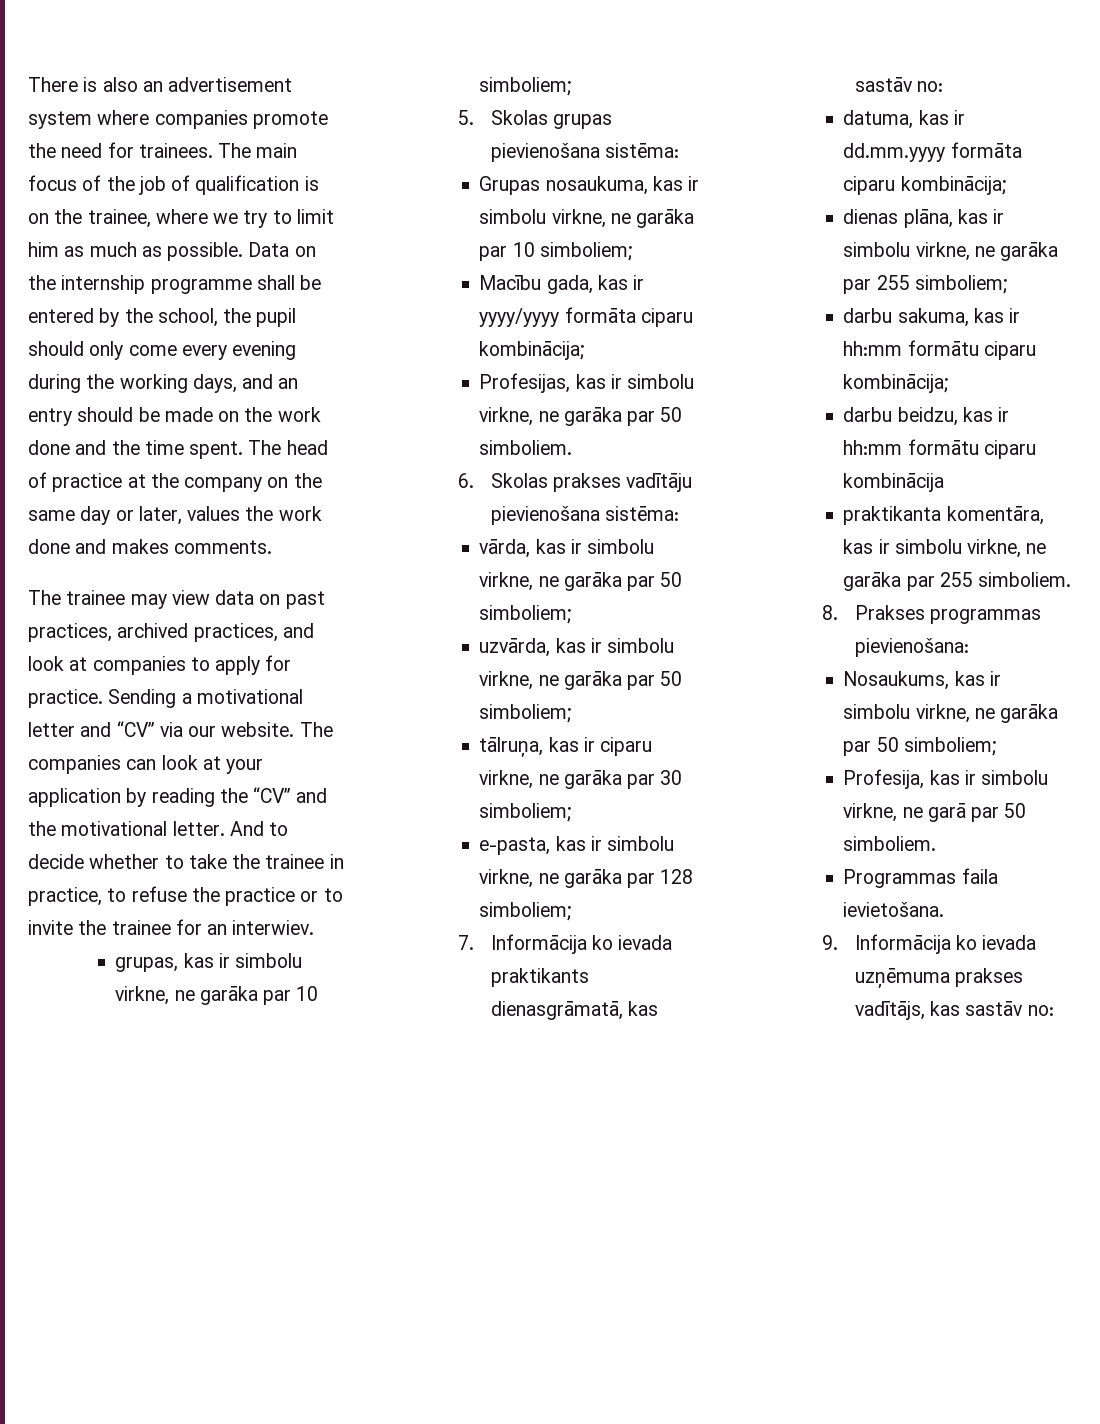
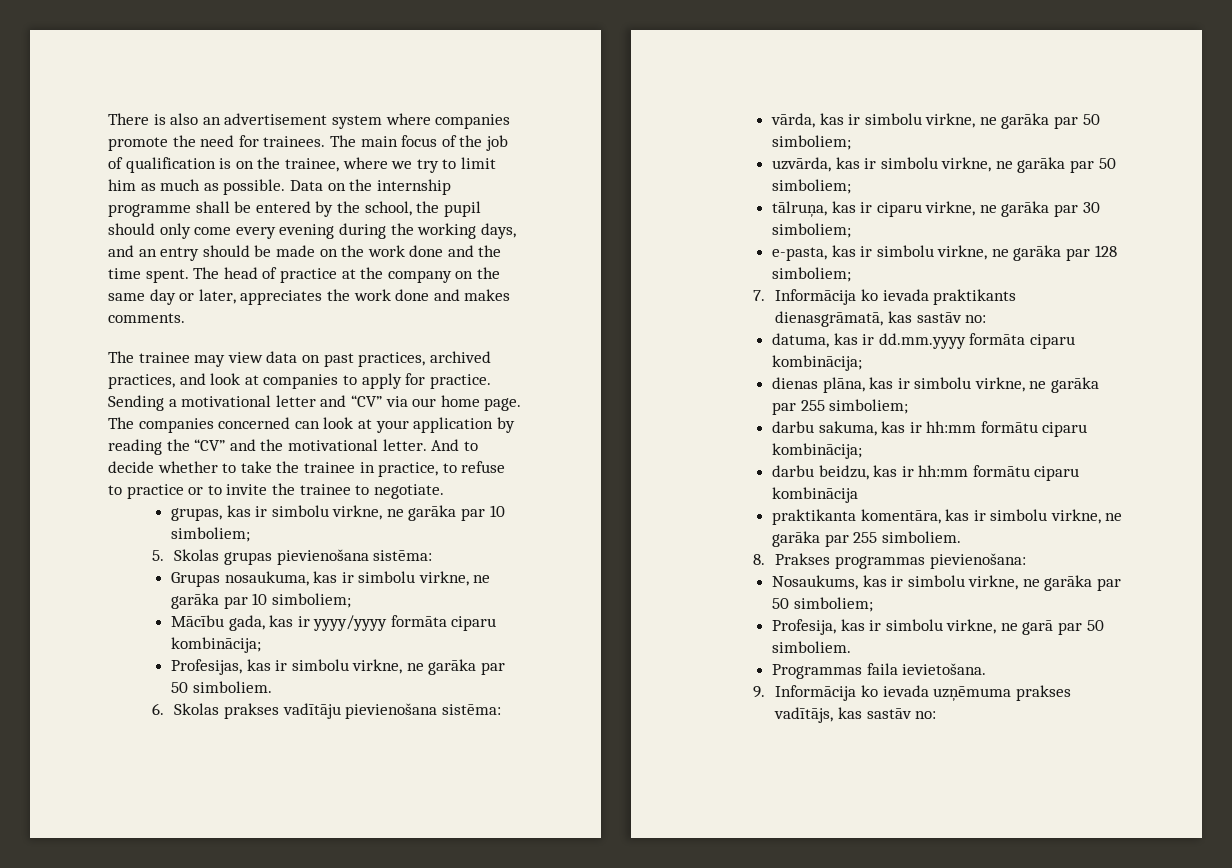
[187,506,241,521] values -> [240,290,323,305] appreciates
[221,722,295,737] website. -> [440,395,522,411] home page.
(121, 764) none -> [218,417,291,429] concerned
[191,887,220,902] the -> [108,485,122,495] to
[175,919,315,935] for an interwiev. -> [355,484,444,499] to negotiate.
[479,275,542,290] Macību -> [170,615,224,627] Mācību

